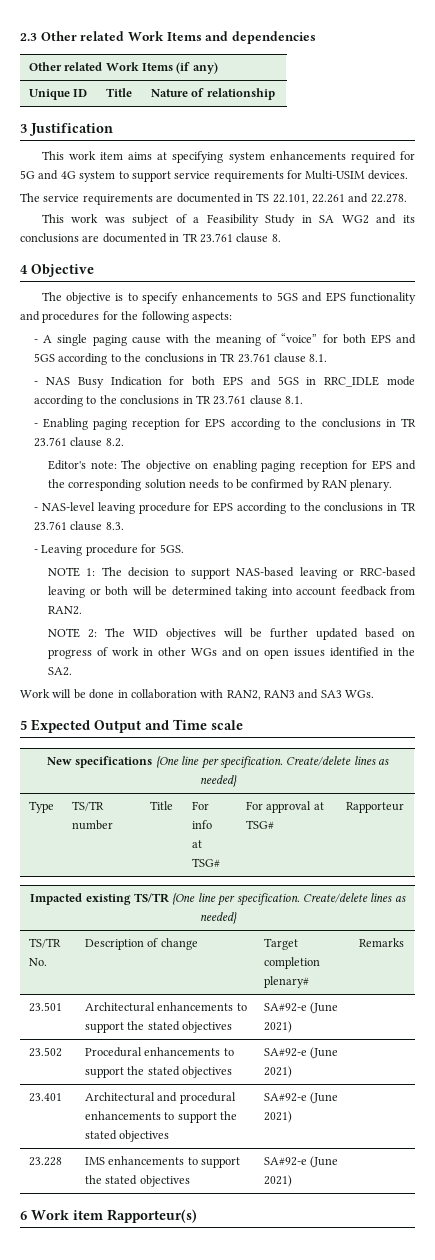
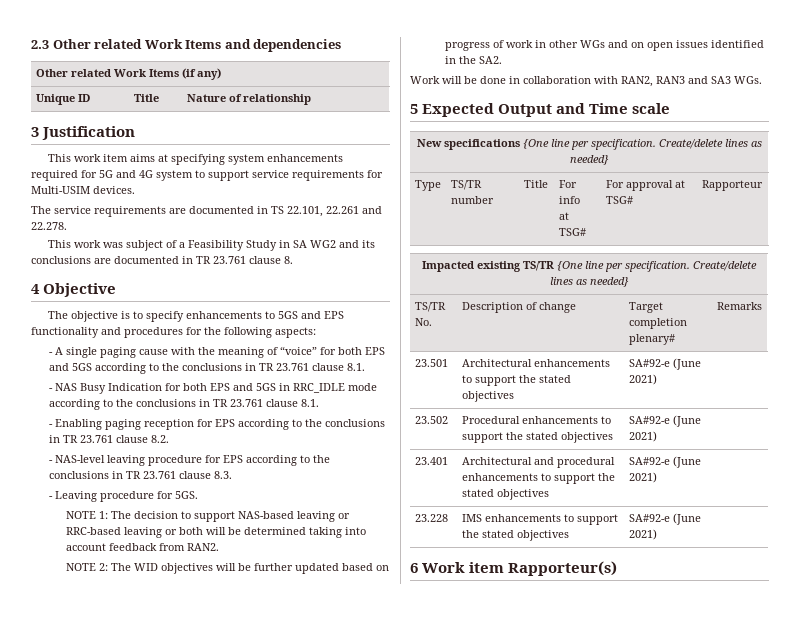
[48,460,417,472] [48,479,393,491] // Editor's note: The objective on enabling paging reception for EPS and the corresponding solution needs to be confirmed by RAN plenary. -> (169, 439) none

